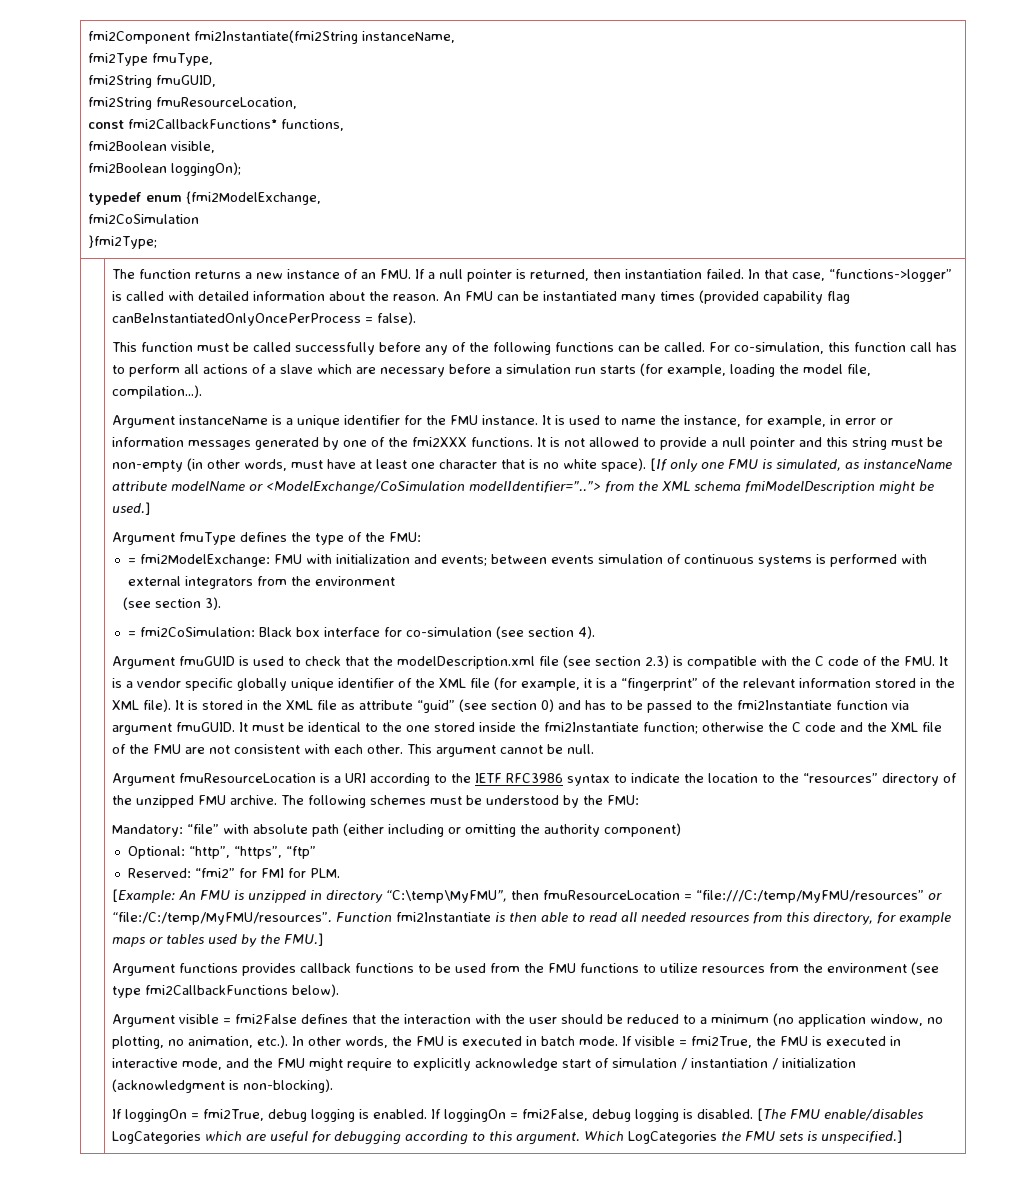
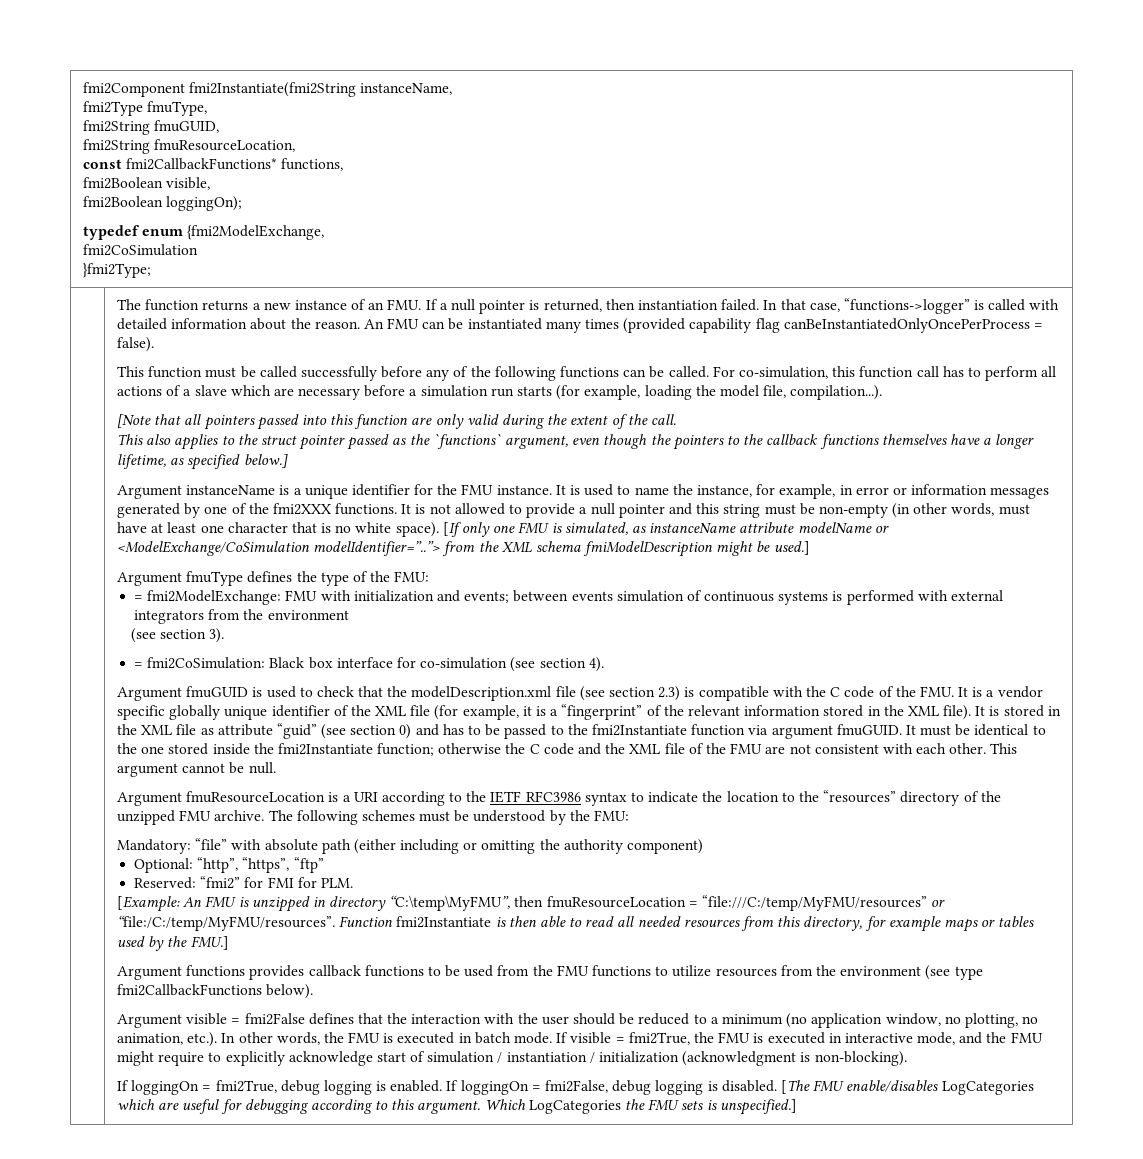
(203, 392) none -> [116,414,676,430] [116,434,1035,450] [116,454,288,470] // [Note that all pointers passed into this function are only valid during the extent of the call. // This also applies to the struct pointer passed as the `functions` argument, even though the pointers to the callback functions themselves have a longer lifetime, as specified below.]

